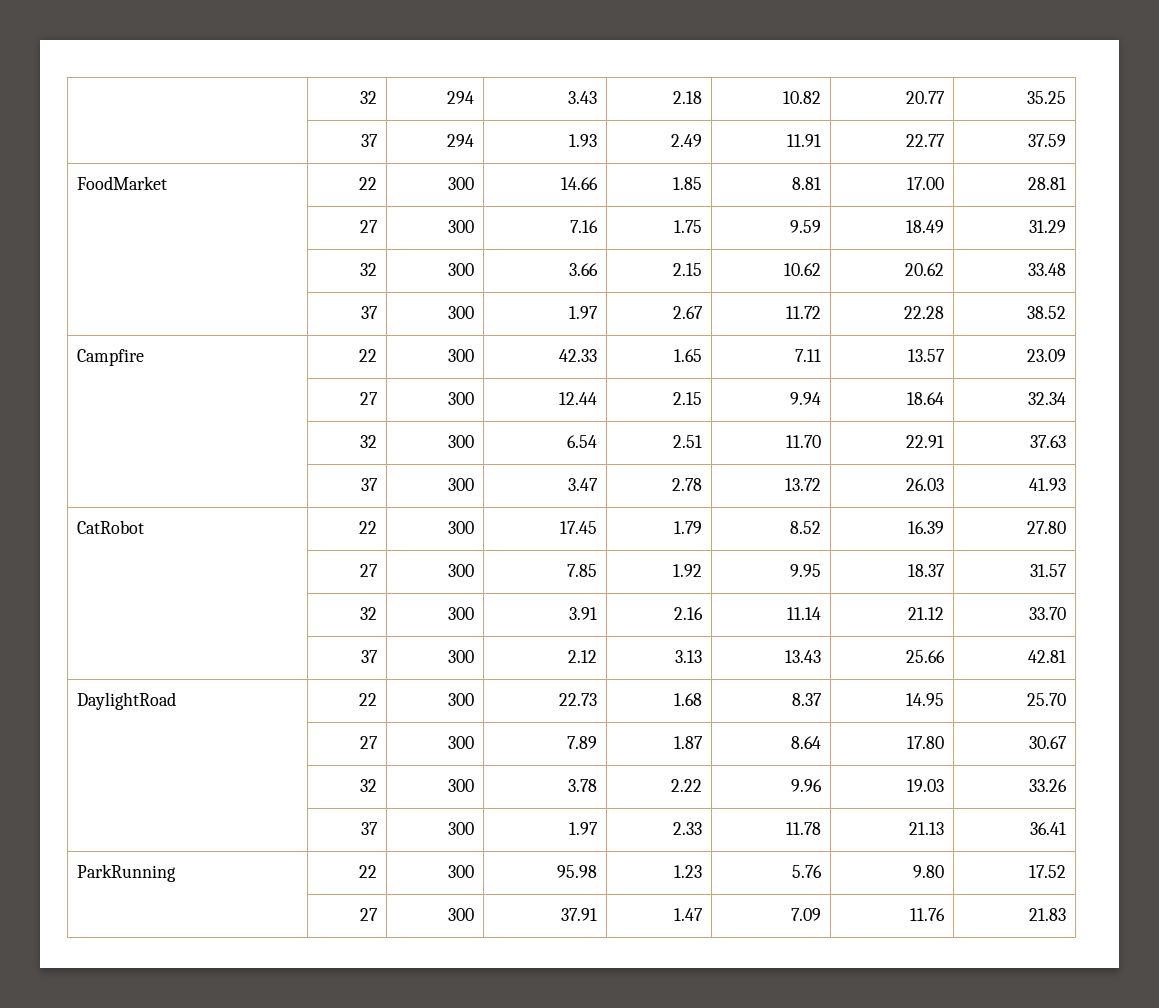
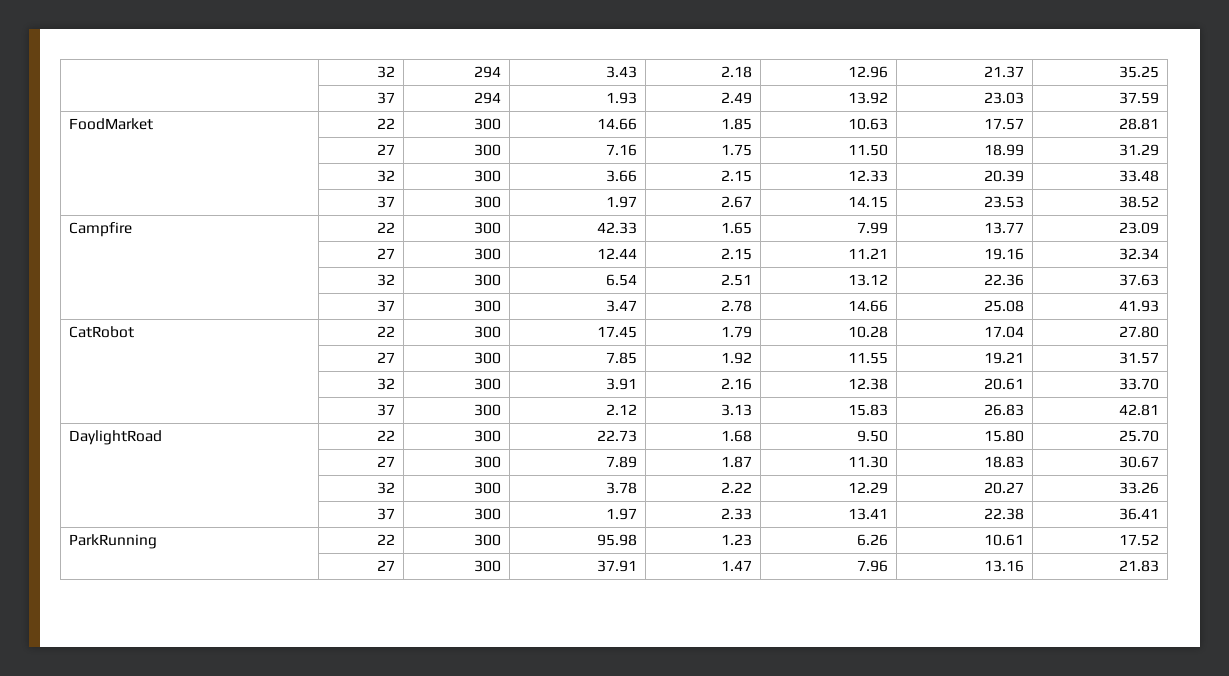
[782,91,821,104] [905,91,945,104] 10.82 | 20.77 -> [848,66,889,78] [984,66,1025,78] 12.96 | 21.37
[786,134,821,147] [905,134,945,147] 11.91 | 22.77 -> [848,92,889,104] [984,92,1025,104] 13.92 | 23.03
[791,177,821,190] [906,177,944,190] 8.81 | 17.00 -> [848,118,889,130] [984,118,1025,130] 10.63 | 17.57
[789,220,821,233] [905,220,944,233] 9.59 | 18.49 -> [848,144,889,156] [984,144,1025,156] 11.50 | 18.99
[783,263,821,276] [904,263,944,276] 10.62 | 20.62 -> [848,170,889,182] [984,170,1025,182] 12.33 | 20.39
[785,306,821,319] [903,306,944,319] 11.72 | 22.28 -> [848,196,889,208] [984,196,1025,208] 14.15 | 23.53
[794,349,821,362] [907,349,945,362] 7.11 | 13.57 -> [857,222,889,234] [984,222,1025,234] 7.99 | 13.77
[789,392,821,405] [906,392,944,405] 9.94 | 18.64 -> [848,248,889,259] [984,248,1025,260] 11.21 | 19.16
[785,435,821,448] [905,435,944,448] 11.70 | 22.91 -> [848,274,889,286] [984,274,1025,286] 13.12 | 22.36
[784,478,821,491] [905,478,944,491] 13.72 | 26.03 -> [848,300,889,312] [984,300,1025,312] 14.66 | 25.08
[789,521,821,534] [907,521,944,534] 8.52 | 16.39 -> [848,326,889,338] [984,326,1025,338] 10.28 | 17.04
[789,564,821,577] [907,564,945,577] 9.95 | 18.37 -> [848,352,889,364] [984,352,1025,364] 11.55 | 19.21
[786,607,821,620] [907,607,944,620] 11.14 | 21.12 -> [848,378,889,390] [984,378,1025,390] 12.38 | 20.61
[784,650,821,663] [905,650,945,663] 13.43 | 25.66 -> [848,404,889,416] [984,404,1025,416] 15.83 | 26.83
[791,693,822,706] [905,693,944,706] 8.37 | 14.95 -> [857,430,889,442] [984,430,1025,442] 9.50 | 15.80
[790,736,821,749] [906,736,944,749] 8.64 | 17.80 -> [848,456,889,468] [984,456,1025,468] 11.30 | 18.83
[790,779,822,792] [906,779,944,792] 9.96 | 19.03 -> [848,482,889,494] [984,482,1025,494] 12.29 | 20.27
[785,822,821,835] [908,822,944,835] 11.78 | 21.13 -> [848,508,889,520] [984,508,1025,520] 13.41 | 22.38
[791,865,822,878] [912,865,944,878] 5.76 | 9.80 -> [857,534,889,546] [984,534,1025,546] 6.26 | 10.61
[790,908,821,921] [909,908,945,921] 7.09 | 11.76 -> [857,560,889,572] [984,560,1025,572] 7.96 | 13.16

